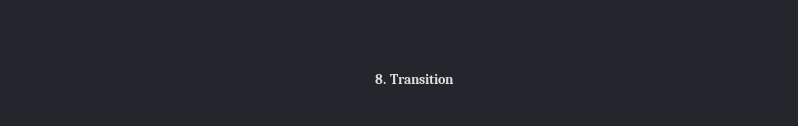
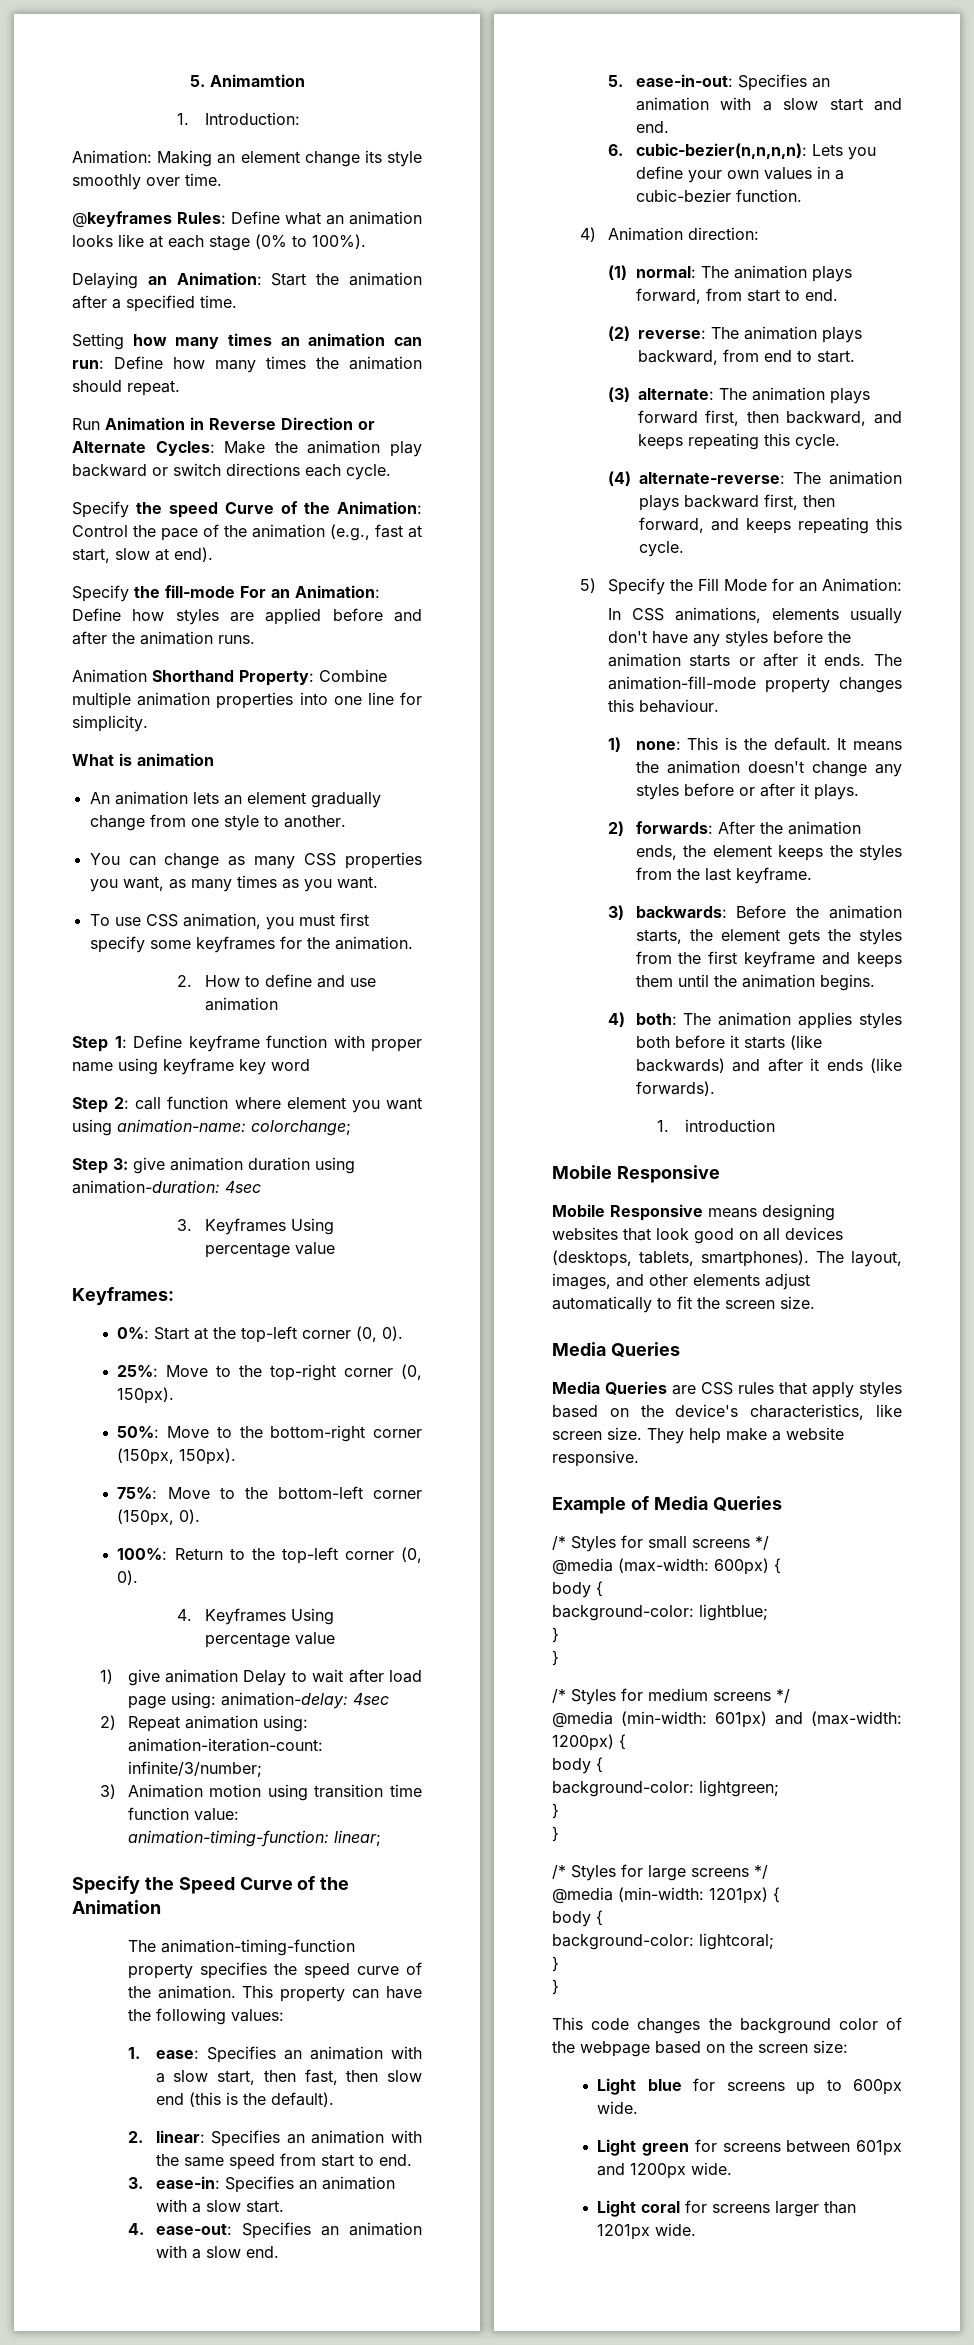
[375,74,454,84] 8. Transition -> [189,74,305,87] [177,112,300,125] [72,150,422,167] [72,173,222,190] [72,211,422,228] [72,234,366,251] [72,272,423,289] [72,295,237,312] [72,333,422,350] [72,356,422,373] [72,380,180,396] [72,417,375,430] [72,440,422,457] [72,463,391,480] [72,501,422,518] [72,524,422,541] [72,547,213,563] [72,585,380,602] [72,608,422,625] [72,631,255,645] [72,669,387,686] [72,692,423,709] [72,715,148,732] [72,753,214,766] [89,791,381,808] [89,814,346,831] [89,852,422,869] [89,875,378,892] [89,913,369,930] [89,936,413,953] [177,974,376,988] [204,997,278,1011] [72,1035,422,1052] [72,1058,310,1075] [72,1096,422,1113] [72,1119,351,1136] [72,1157,355,1174] [72,1180,261,1194] [177,1218,334,1235] [204,1242,335,1258] [72,1287,174,1305] [117,1326,404,1343] [117,1364,422,1381] [117,1387,175,1404] [117,1425,422,1442] [117,1448,237,1465] [117,1486,422,1499] [117,1509,201,1526] [117,1547,422,1564] [117,1570,139,1585] [177,1608,334,1625] [204,1632,335,1648] [99,1669,422,1686] [127,1692,389,1709] [99,1715,308,1732] [127,1738,323,1752] [127,1761,262,1777] [99,1784,423,1801] [127,1807,239,1821] [127,1830,381,1847] [72,1876,350,1894] [72,1900,161,1914] [127,1939,355,1956] [127,1962,422,1979] [127,1985,422,2002] [127,2008,284,2025] [127,2046,422,2063] [155,2069,422,2085] [155,2092,334,2107] [127,2130,422,2147] [155,2153,412,2170] [127,2176,395,2193] [155,2199,284,2213] [127,2222,422,2239] [155,2245,279,2259] [607,74,830,91] [635,97,902,111] [635,121,669,133] [607,143,876,160] [635,166,844,183] [635,189,802,202] [579,227,759,242] [607,265,852,282] [635,288,838,304] [607,326,862,343] [637,349,855,365] [607,387,870,404] [637,410,902,426] [637,433,840,450] [607,471,902,486] [638,494,835,511] [638,517,902,534] [638,541,684,557] [579,578,902,595] [607,607,902,624] [607,630,851,647] [607,653,902,667] [607,676,902,693] [607,699,719,713] [607,737,902,752] [635,760,902,777] [635,783,859,800] [607,821,861,836] [635,845,902,861] [635,867,812,884] [607,905,902,920] [635,929,902,945] [635,951,902,968] [635,974,875,991] [607,1012,902,1029] [635,1035,822,1050] [635,1058,902,1073] [635,1081,715,1096] [657,1119,775,1132] [552,1165,720,1183] [552,1204,835,1221] [552,1227,843,1244] [552,1250,902,1267] [552,1273,810,1290] [552,1296,815,1313] [552,1342,680,1357] [552,1381,902,1398] [552,1404,902,1420] [552,1427,844,1444] [552,1450,639,1467] [552,1496,782,1514] [552,1535,769,1552] [552,1558,781,1575] [552,1581,603,1598] [552,1604,768,1621] [552,1627,559,1643] [552,1650,559,1666] [552,1688,790,1705] [552,1711,902,1728] [552,1734,626,1751] [552,1757,603,1774] [552,1780,779,1797] [552,1803,559,1819] [552,1826,559,1842] [552,1864,768,1881] [552,1887,780,1904] [552,1910,603,1927] [552,1933,774,1950] [552,1956,559,1972] [552,1979,559,1995] [552,2017,902,2034] [552,2040,848,2057] [597,2078,902,2095] [597,2101,639,2114] [597,2139,902,2156] [597,2162,733,2179] [597,2200,857,2217] [597,2223,697,2240] 5. Animamtion // 1. Introduction: // Animation: Making an element change its style smoothly over time. // @keyframes Rules: Define what an animation looks like at each stage (0% to 100%). // Delaying an Animation: Start the animation after a specified time. // Setting how many times an animation can run: Define how many times the animation should repeat. // Run Animation in Reverse Direction or Alternate Cycles: Make the animation play backward or switch directions each cycle. // Specify the speed Curve of the Animation: Control the pace of the animation (e.g., fast at start, slow at end). // Specify the fill-mode For an Animation: Define how styles are applied before and after the animation runs. // Animation Shorthand Property: Combine multiple animation properties into one line for simplicity. // What is animation // An animation lets an element gradually change from one style to another. // You can change as many CSS properties you want, as many times as you want. // To use CSS animation, you must first specify some keyframes for the animation. // 2. How to define and use animation // Step 1: Define keyframe function with proper name using keyframe key word // Step 2: call function where element you want using animation-name: colorchange; // Step 3: give animation duration using animation-duration: 4sec // 3. Keyframes Using percentage value // Keyframes: // 0%: Start at the top-left corner (0, 0). // 25%: Move to the top-right corner (0, 150px). // 50%: Move to the bottom-right corner (150px, 150px). // 75%: Move to the bottom-left corner (150px, 0). // 100%: Return to the top-left corner (0, 0). // 4. Keyframes Using percentage value // 1) give animation Delay to wait after load page using: animation-delay: 4sec // 2) Repeat animation using: animation-iteration-count: infinite/3/number; // 3) Animation motion using transition time function value: animation-timing-function: linear; // Specify the Speed Curve of the Animation // The animation-timing-function property specifies the speed curve of the animation. This property can have the following values: // 1. ease: Specifies an animation with a slow start, then fast, then slow end (this is the default). // 2. linear: Specifies an animation with the same speed from start to end. // 3. ease-in: Specifies an animation with a slow start. // 4. ease-out: Specifies an animation with a slow end. // 5. ease-in-out: Specifies an animation with a slow start and end. // 6. cubic-bezier(n,n,n,n): Lets you define your own values in a cubic-bezier function. // 4) Animation direction: // (1) normal: The animation plays forward, from start to end. // (2) reverse: The animation plays backward, from end to start. // (3) alternate: The animation plays forward first, then backward, and keeps repeating this cycle. // (4) alternate-reverse: The animation plays backward first, then forward, and keeps repeating this cycle. // 5) Specify the Fill Mode for an Animation: // In CSS animations, elements usually don't have any styles before the animation starts or after it ends. The animation-fill-mode property changes this behaviour. // 1) none: This is the default. It means the animation doesn't change any styles before or after it plays. // 2) forwards: After the animation ends, the element keeps the styles from the last keyframe. // 3) backwards: Before the animation starts, the element gets the styles from the first keyframe and keeps them until the animation begins. // 4) both: The animation applies styles both before it starts (like backwards) and after it ends (like forwards). // 1. introduction // Mobile Responsive // Mobile Responsive means designing websites that look good on all devices (desktops, tablets, smartphones). The layout, images, and other elements adjust automatically to fit the screen size. // Media Queries // Media Queries are CSS rules that apply styles based on the device's characteristics, like screen size. They help make a website responsive. // Example of Media Queries // /* Styles for small screens */ // @media (max-width: 600px) { // body { // background-color: lightblue; // } // } // /* Styles for medium screens */ // @media (min-width: 601px) and (max-width: 1200px) { // body { // background-color: lightgreen; // } // } // /* Styles for large screens */ // @media (min-width: 1201px) { // body { // background-color: lightcoral; // } // } // This code changes the background color of the webpage based on the screen size: // Light blue for screens up to 600px wide. // Light green for screens between 601px and 1200px wide. // Light coral for screens larger than 1201px wide.

